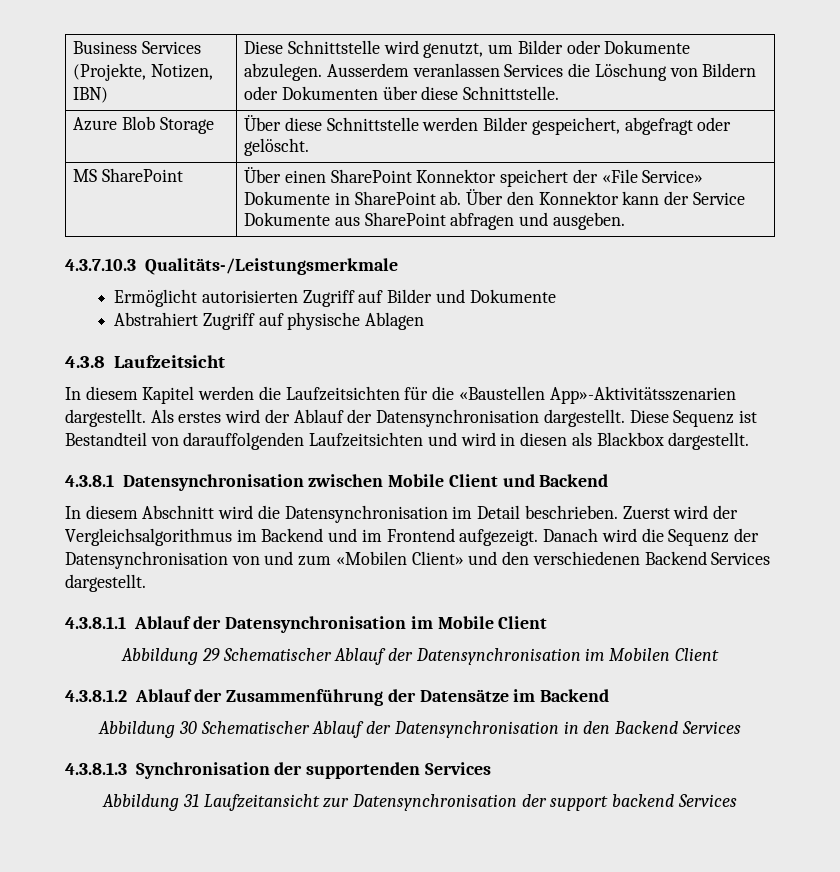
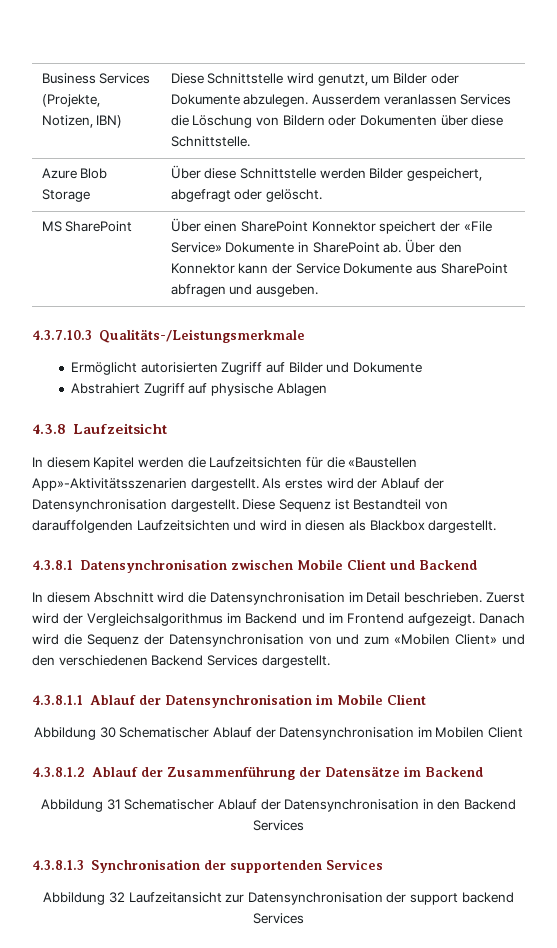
[201,648,220,661] 29 -> [99,727,116,738] 30
[178,721,197,734] 30 -> [106,799,121,810] 31
[182,794,199,807] 31 -> [108,892,125,903] 32

